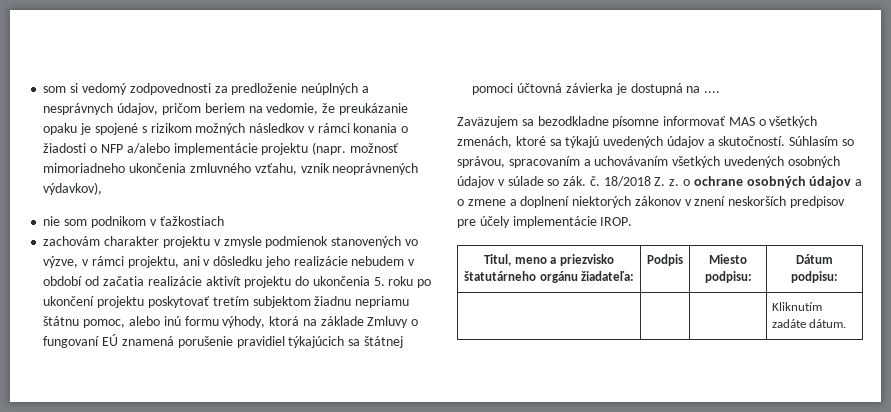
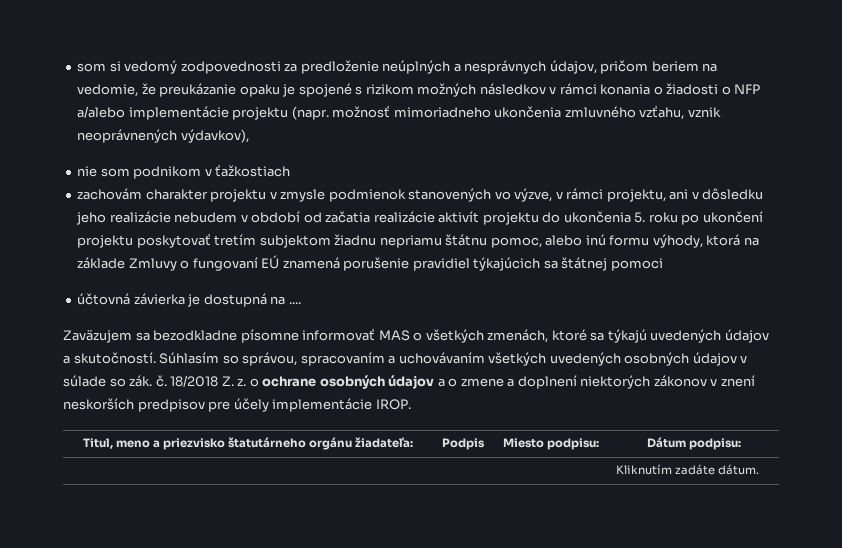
(514, 89) none -> (663, 264) //

